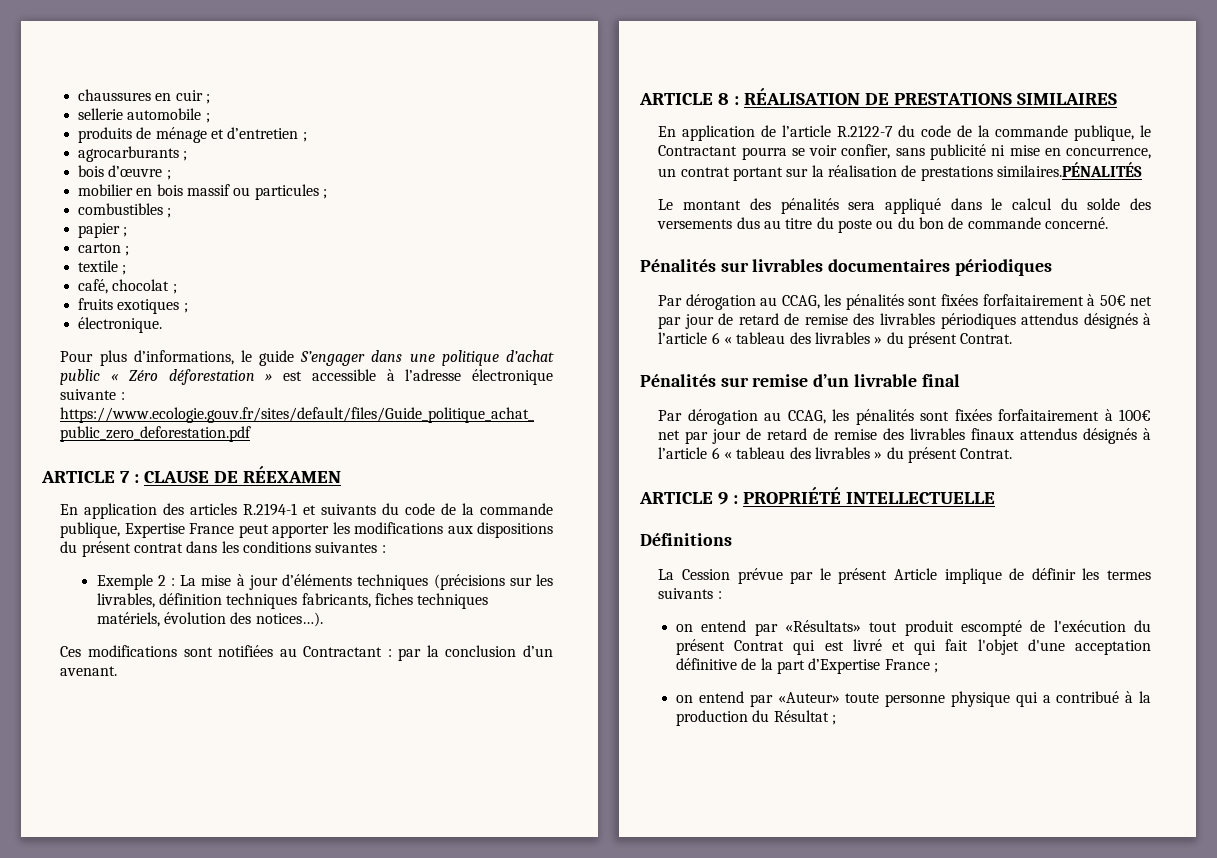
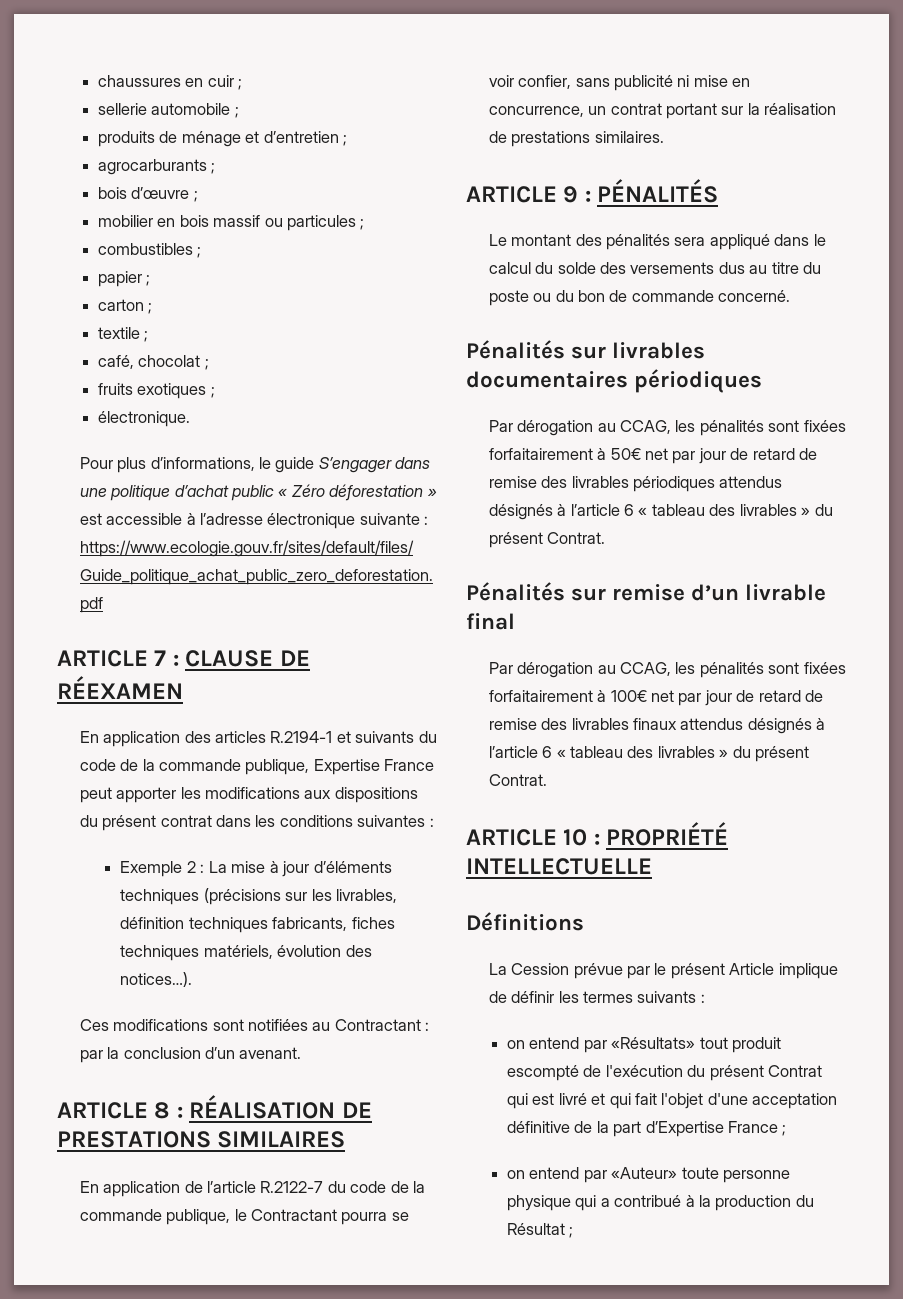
[997,162,1143,177] similaires.PÉNALITÉS -> [594,131,664,143] [466,179,719,203] similaires. // ARTICLE 9 : PÉNALITÉS
[717,492,728,505] 9 -> [563,829,588,846] 10

